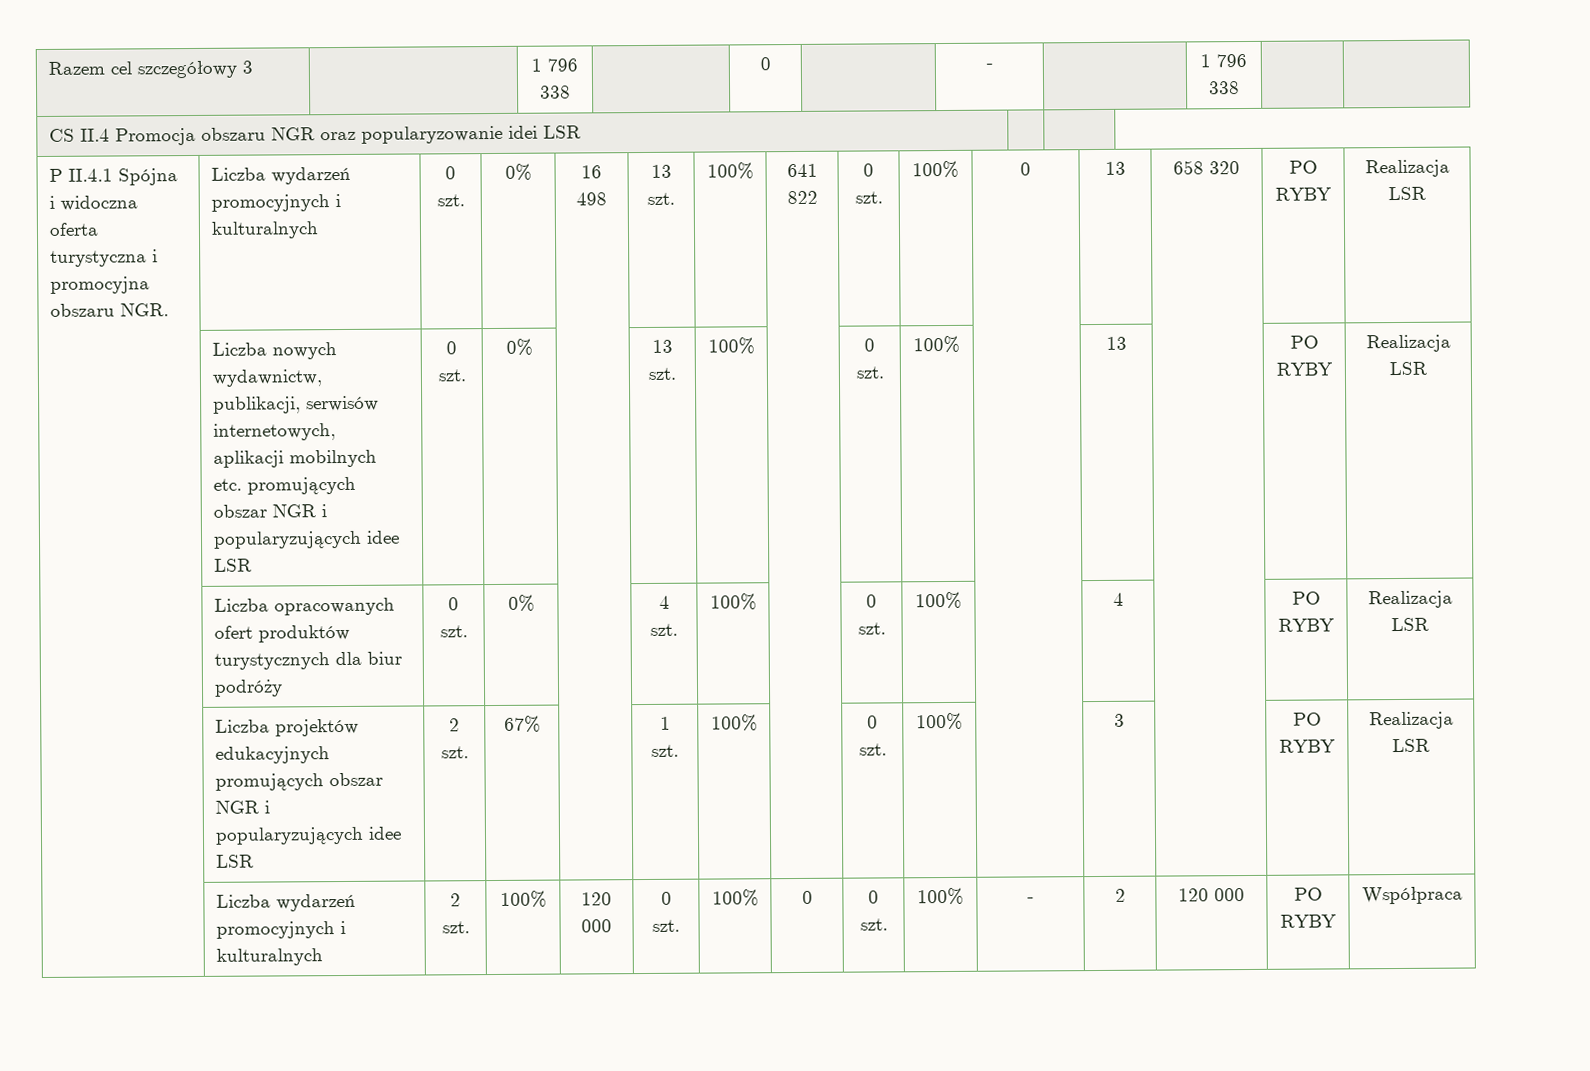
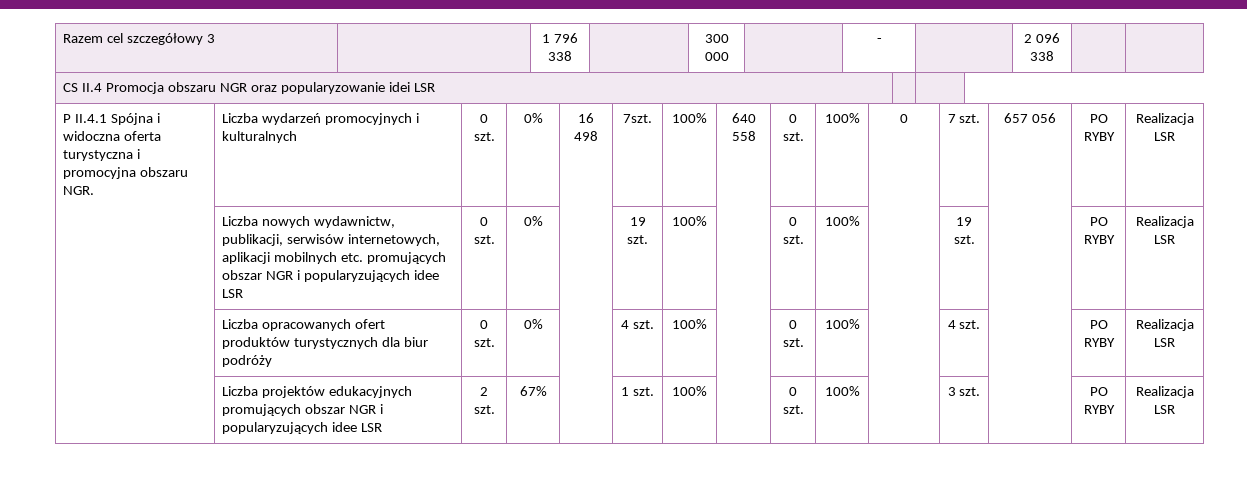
[759,57,771,71] 0 -> [704,34,729,43] [704,52,729,61] 300 000
[1200,53,1247,68] 1 796 -> [1024,33,1060,43] 2 096
[650,164,672,178] [647,192,675,205] [706,162,754,180] [786,163,818,178] [786,190,818,205] [863,163,874,177] [854,191,883,204] [912,160,959,179] [1020,162,1031,176] [1104,161,1126,175] [1173,160,1240,175] 13 szt. | 100% | 641 822 | 0 szt. | 100% | 0 | 13 | 658 320 -> [623,114,652,123] [672,113,707,123] [731,113,756,123] [731,131,756,141] [789,114,797,123] [782,132,804,141] [824,113,860,123] [900,114,908,123] [947,114,981,123] [1004,113,1056,123] 7szt. | 100% | 640 558 | 0 szt. | 100% | 0 | 7 szt. | 657 056
[651,339,673,353] [648,367,676,380] [707,337,755,355] [864,338,875,352] [855,366,884,379] [913,335,960,354] [1105,336,1127,350] 13 szt. | 100% | | 0 szt. | 100% | | 13 -> [629,217,646,226] [627,235,648,244] [672,216,707,226] [789,217,797,226] [782,235,804,244] [824,216,860,226] [956,217,972,226] [953,235,975,244] 19 szt. | 100% | | 0 szt. | 100% | | 19 szt.
(1124, 599) none -> [959,320,981,329] szt.
[1292,712,1322,726] [1279,739,1336,753] [1368,711,1454,730] [1392,738,1430,753] [215,893,356,912] [215,920,346,939] [215,948,323,966] [450,893,461,907] [441,921,470,934] [499,890,547,908] [581,892,612,906] [581,919,612,933] [660,891,672,905] [652,919,680,932] [711,889,759,907] [801,890,813,904] [868,890,879,904] [859,918,888,931] [917,887,964,906] [1027,897,1034,903] [1114,888,1126,902] [1178,888,1245,902] [1293,887,1323,901] [1280,914,1337,928] [1361,886,1463,905] | | PO RYBY | Realizacja LSR // | Liczba wydarzeń promocyjnych i kulturalnych | 2 szt. | 100% | 120 000 | 0 szt. | 100% | 0 | 0 szt. | 100% | - | 2 | 120 000 | PO RYBY | Współpraca -> [959,387,981,396] [1089,387,1108,396] [1083,405,1115,414] [1135,386,1194,398] [1154,405,1175,414] szt. | | PO RYBY | Realizacja LSR

